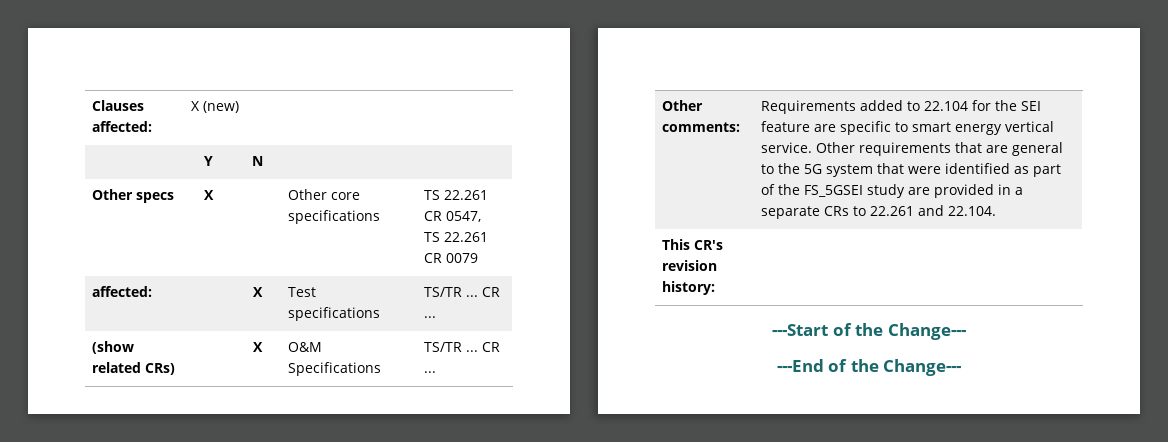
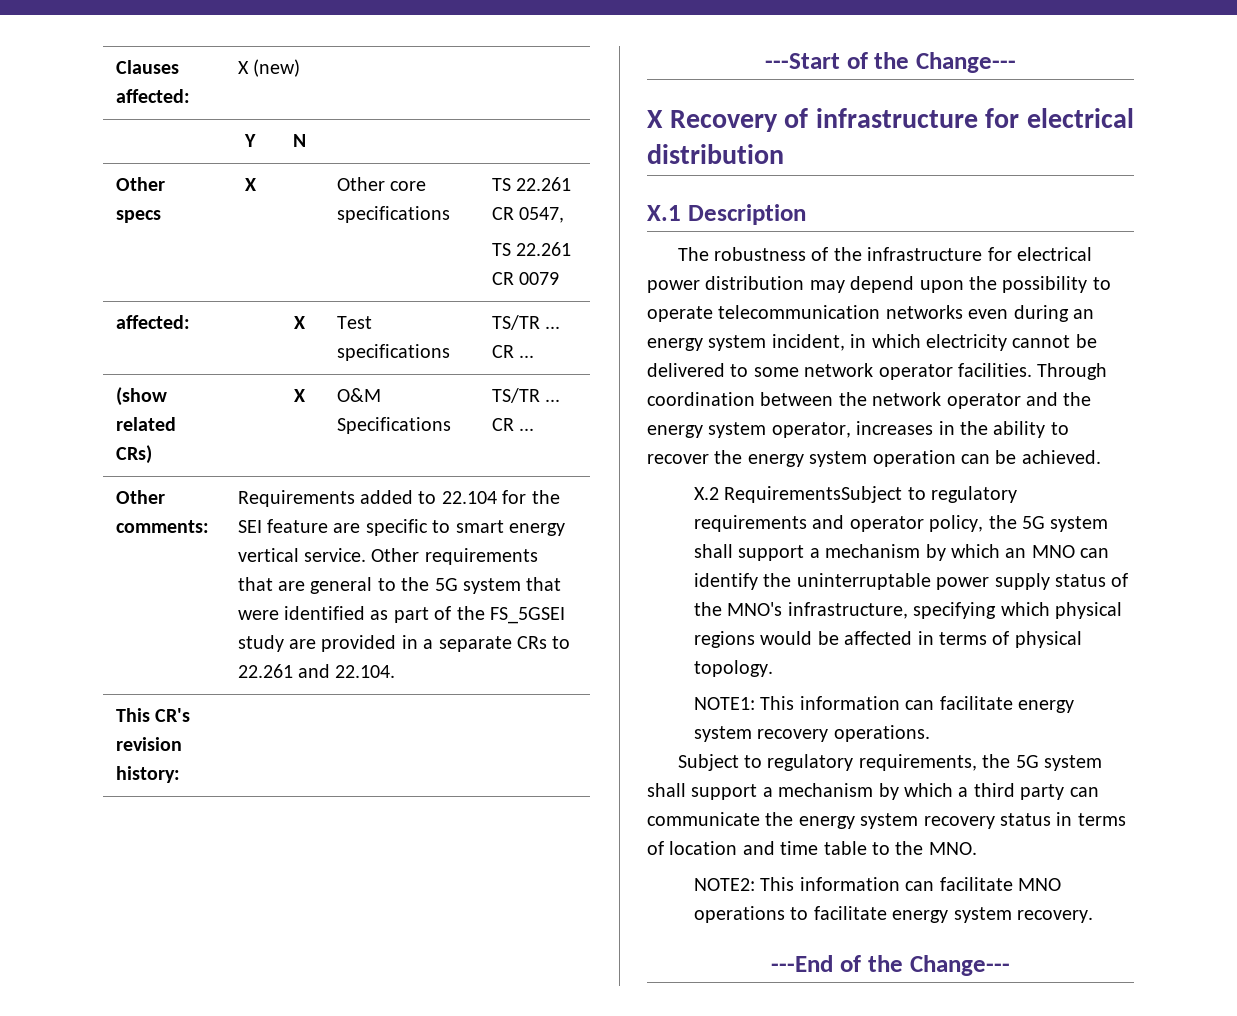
(966, 331) none -> [647,108,1134,132] [647,144,784,164] [647,204,806,225] [677,247,1092,261] [647,276,1111,293] [647,305,1094,322] [647,334,1097,351] [647,363,1108,380] [647,392,1092,409] [647,421,1069,438] [647,450,1101,467] [693,486,1018,503] [693,515,1109,532] [693,544,1110,561] [693,573,1129,590] [693,602,1122,619] [693,631,1082,648] [693,660,773,677] [693,696,1074,713] [693,725,930,742] [677,754,1102,771] [647,783,1099,800] [647,812,1126,829] [647,841,977,855] [693,877,1061,891] [693,906,1093,923] // X Recovery of infrastructure for electrical distribution // X.1 Description // The robustness of the infrastructure for electrical power distribution may depend upon the possibility to operate telecommunication networks even during an energy system incident, in which electricity cannot be delivered to some network operator facilities. Through coordination between the network operator and the energy system operator, increases in the ability to recover the energy system operation can be achieved. // X.2 RequirementsSubject to regulatory requirements and operator policy, the 5G system shall support a mechanism by which an MNO can identify the uninterruptable power supply status of the MNO's infrastructure, specifying which physical regions would be affected in terms of physical topology. // NOTE1: This information can facilitate energy system recovery operations. // Subject to regulatory requirements, the 5G system shall support a mechanism by which a third party can communicate the energy system recovery status in terms of location and time table to the MNO. // NOTE2: This information can facilitate MNO operations to facilitate energy system recovery.

